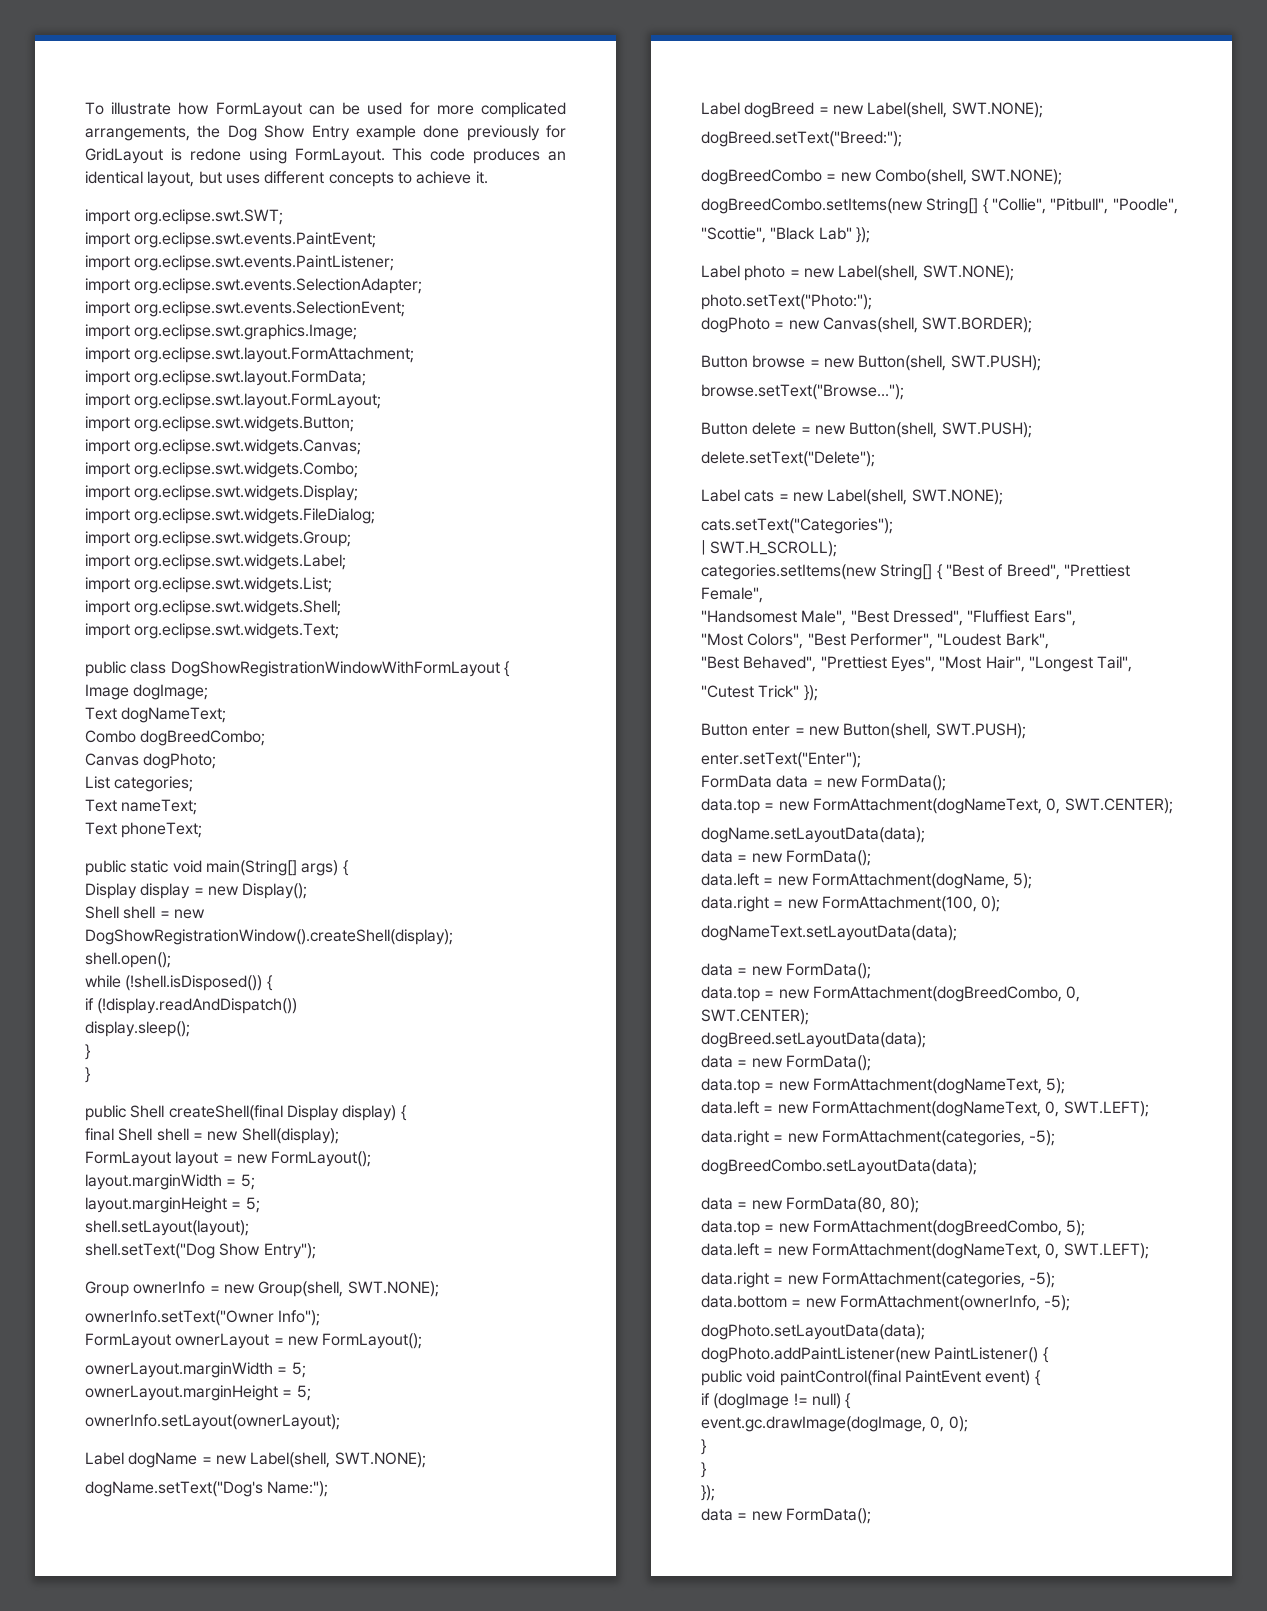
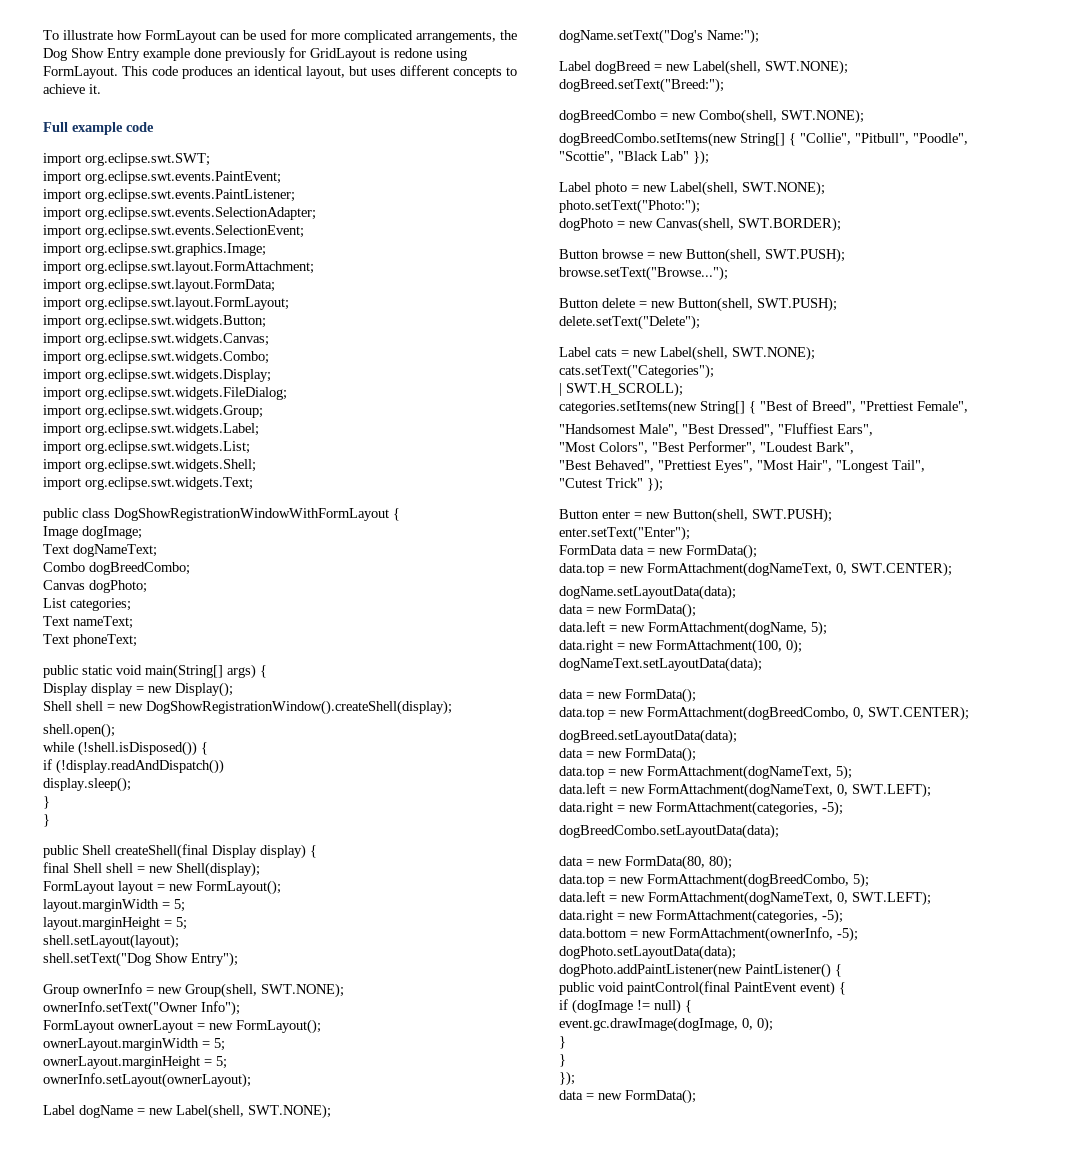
(488, 177) none -> [43,122,154,135] // Full example code

